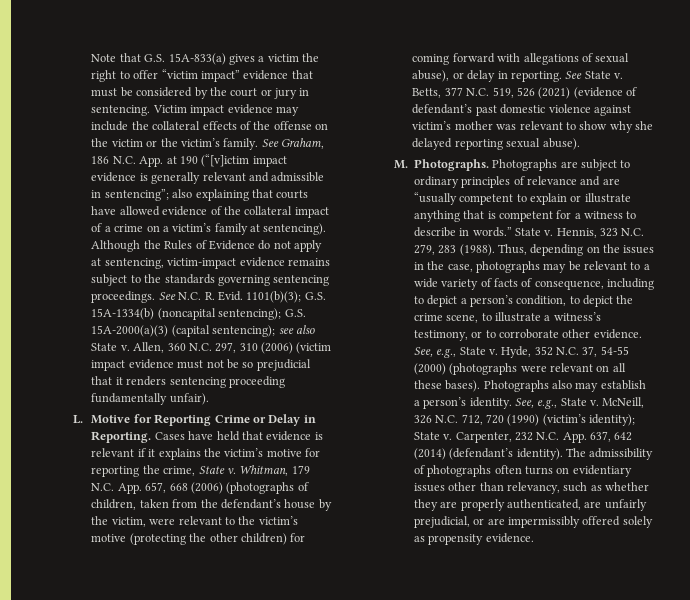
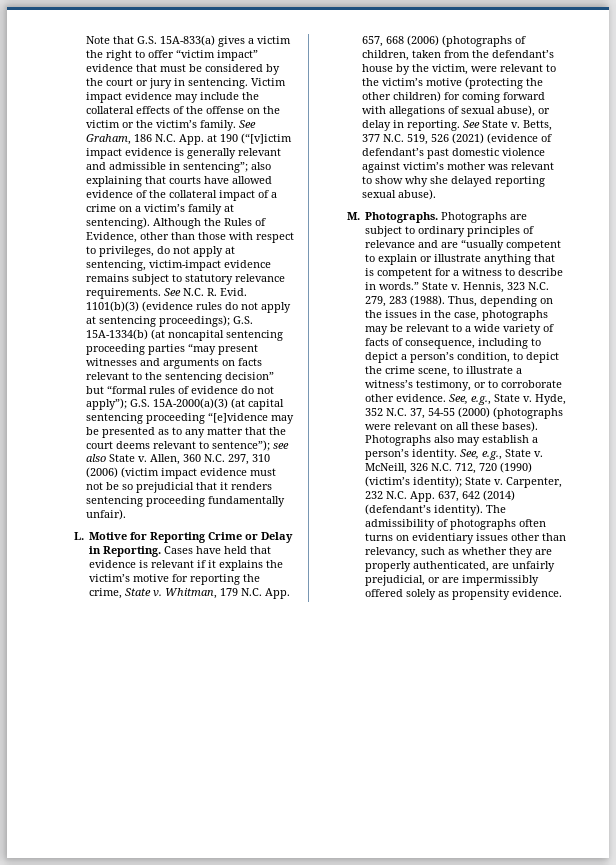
[208,240,255,250] Evidence -> [85,232,294,243] [85,246,154,257] Evidence, other than those with respect to privileges,
[144,274,330,286] [91,291,326,303] [91,308,306,320] [91,325,276,337] the standards governing sentencing proceedings. See N.C. R. Evid. 1101(b)(3); G.S. 15A-1334(b) (noncapital sentencing); G.S. 15A-2000(a)(3) (capital sentencing); -> [184,274,285,285] [85,288,247,299] [85,301,291,313] [85,315,253,327] [85,329,283,341] [85,343,258,355] [85,358,262,369] [85,372,274,383] [85,385,274,394] [85,398,284,410] [85,412,294,424] [85,427,286,438] [85,440,270,451] statutory relevance requirements. See N.C. R. Evid. 1101(b)(3) (evidence rules do not apply at sentencing proceedings); G.S. 15A-1334(b) (at noncapital sentencing proceeding parties “may present witnesses and arguments on facts relevant to the sentencing decision” but “formal rules of evidence do not apply”); G.S. 15A-2000(a)(3) (at capital sentencing proceeding “[e]vidence may be presented as to any matter that the court deems relevant to sentence”);

